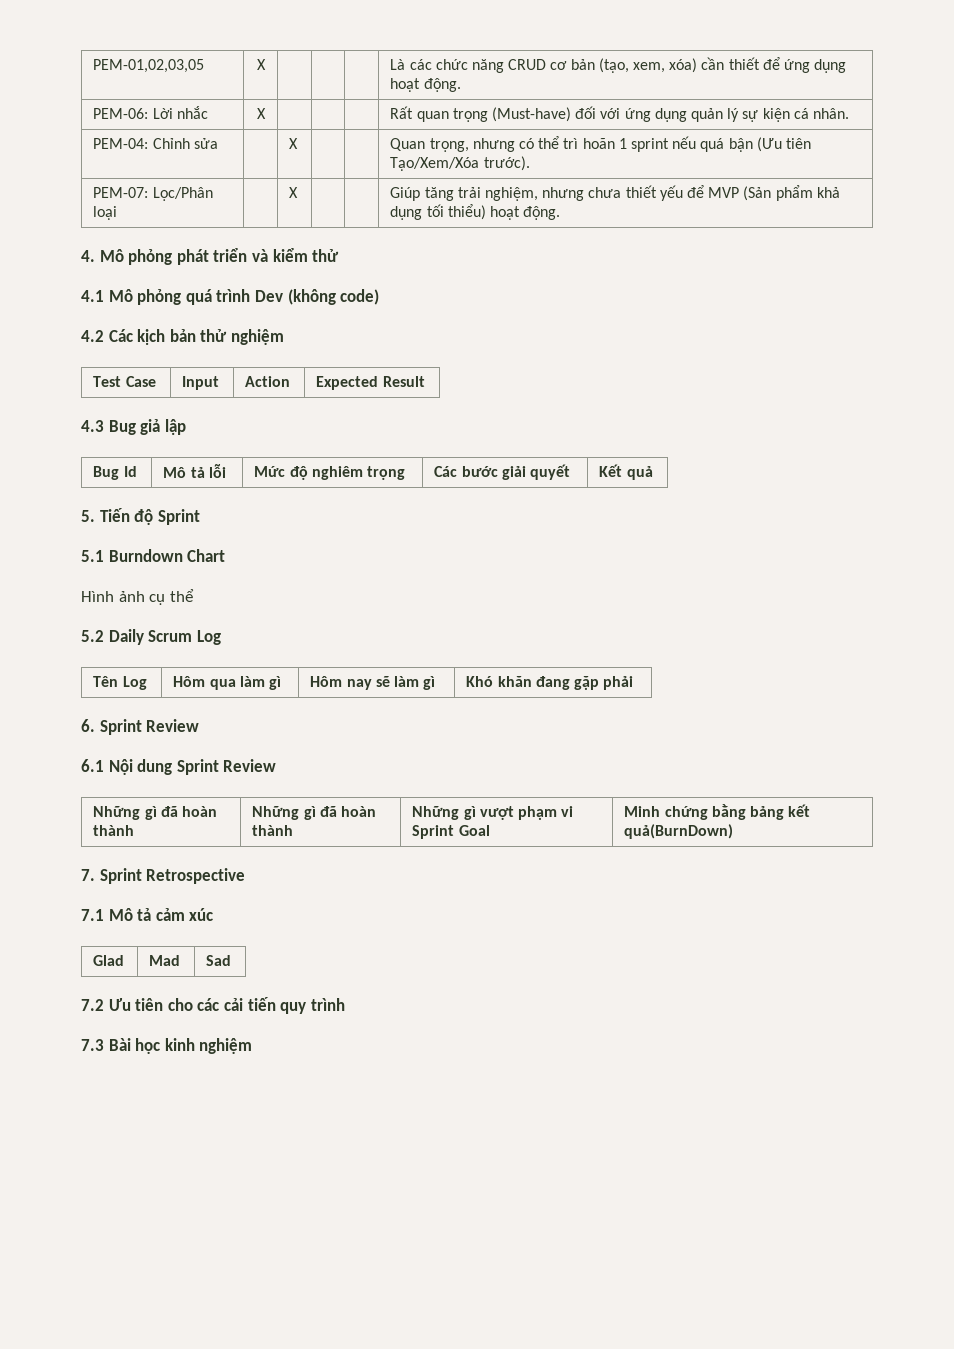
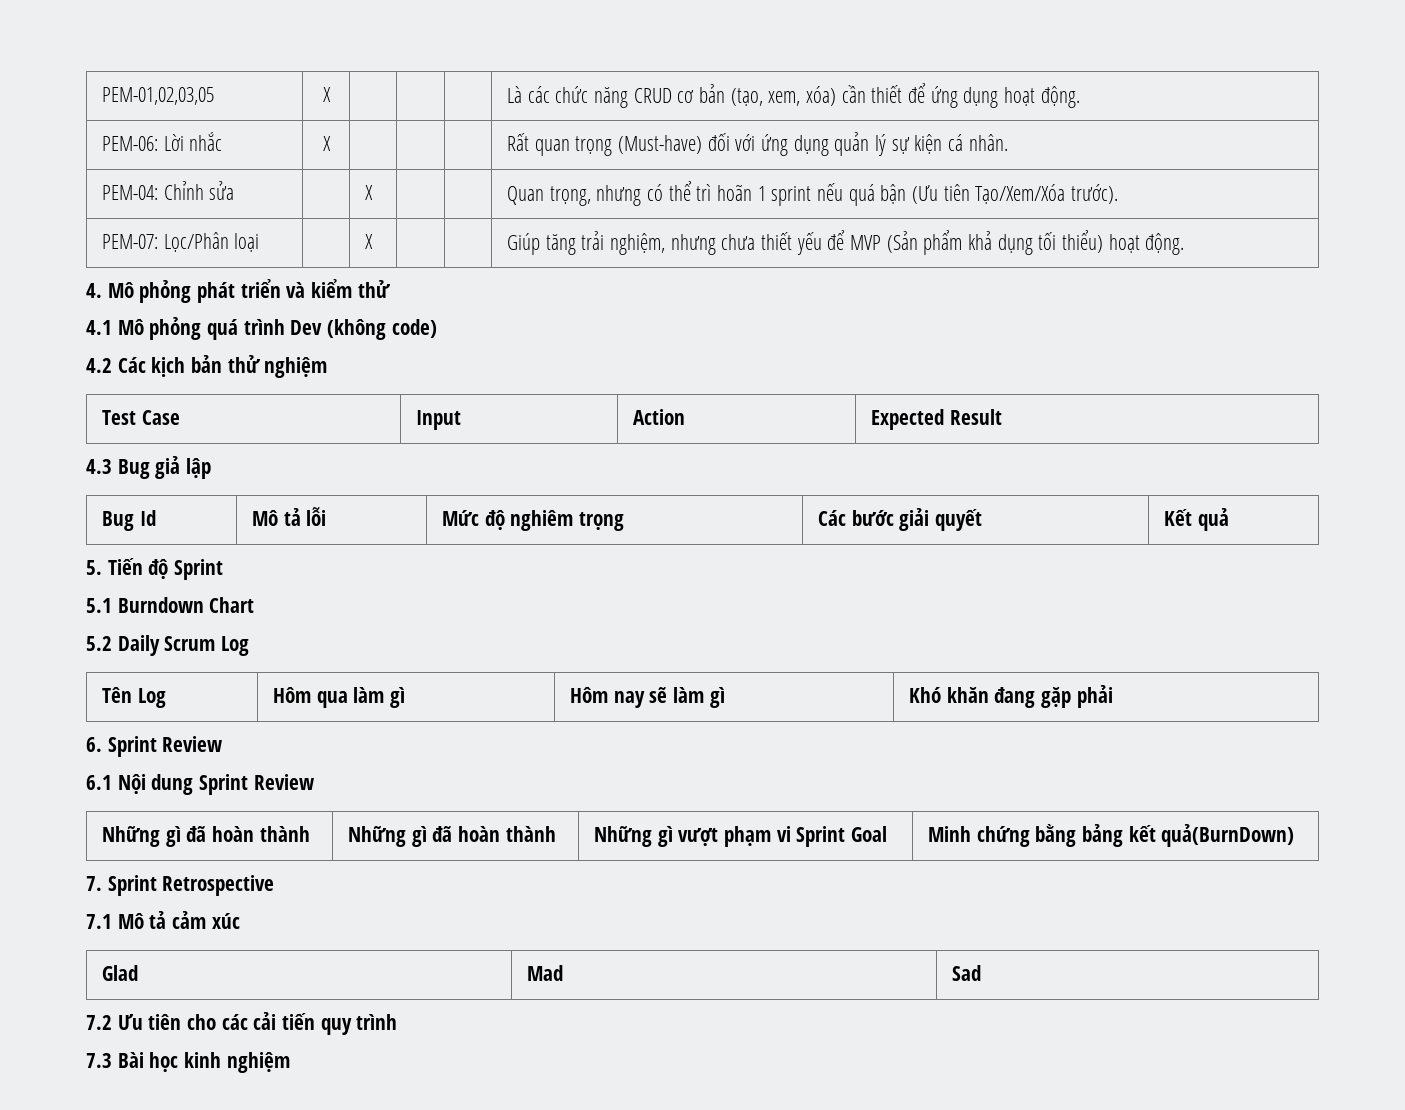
[81,589,194,605] // Hình ảnh cụ thể -> (255, 605) none

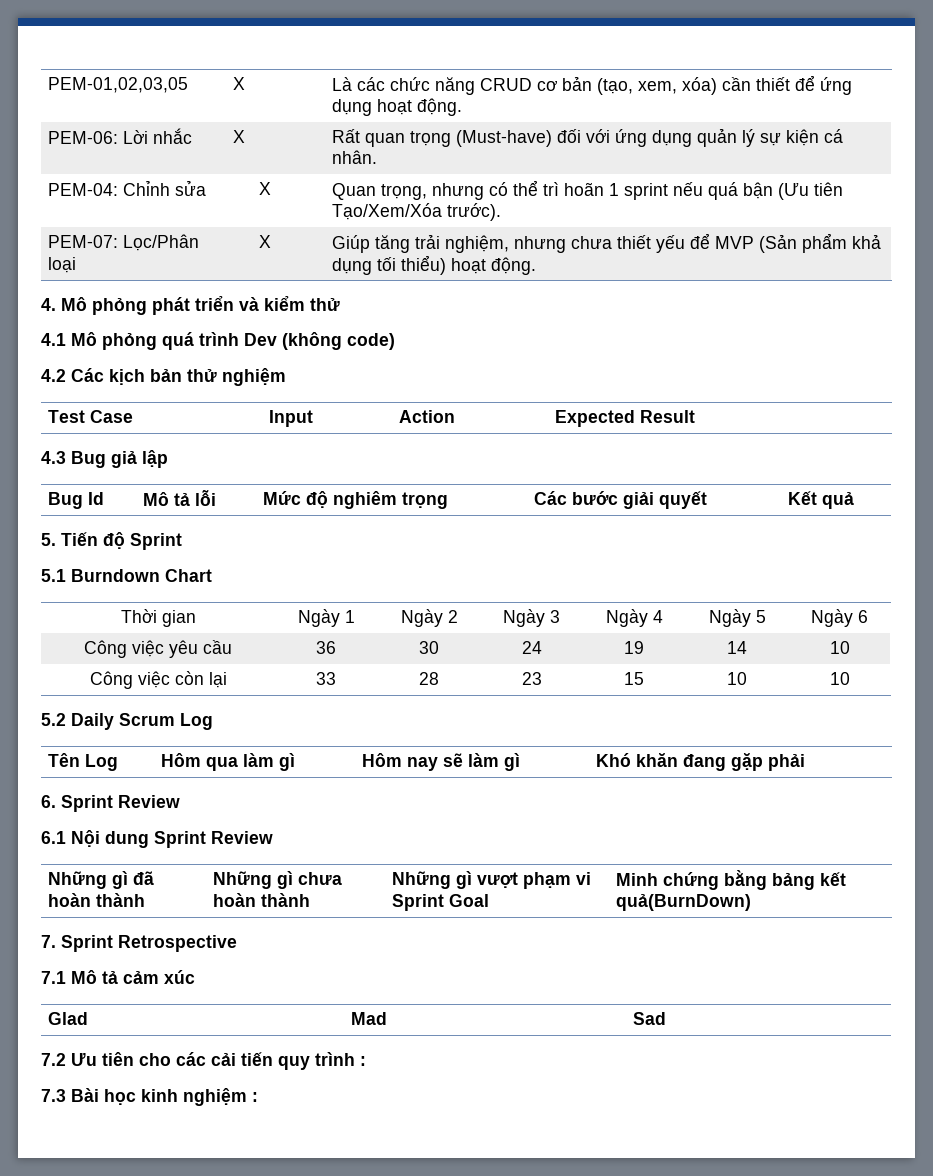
(255, 605) none -> [120,609,196,627] [297,609,355,627] [400,609,458,627] [503,609,560,627] [605,609,663,627] [708,609,766,627] [811,609,868,627] [84,640,232,658] [316,641,336,654] [419,641,439,654] [521,641,542,654] [624,641,644,654] [727,641,747,654] [829,641,850,654] [89,671,227,689] [316,672,336,685] [419,672,439,685] [521,672,542,685] [624,672,644,685] [727,672,747,685] [829,672,850,685] // Thời gian | Ngày 1 | Ngày 2 | Ngày 3 | Ngày 4 | Ngày 5 | Ngày 6 // Công việc yêu cầu | 36 | 30 | 24 | 19 | 14 | 10 // Công việc còn lại | 33 | 28 | 23 | 15 | 10 | 10
[432,826,453,842] đã -> [298,872,343,885] chưa
(398, 1022) none -> [360,1056,366,1066] :
(290, 1062) none -> [252,1092,258,1102] :

